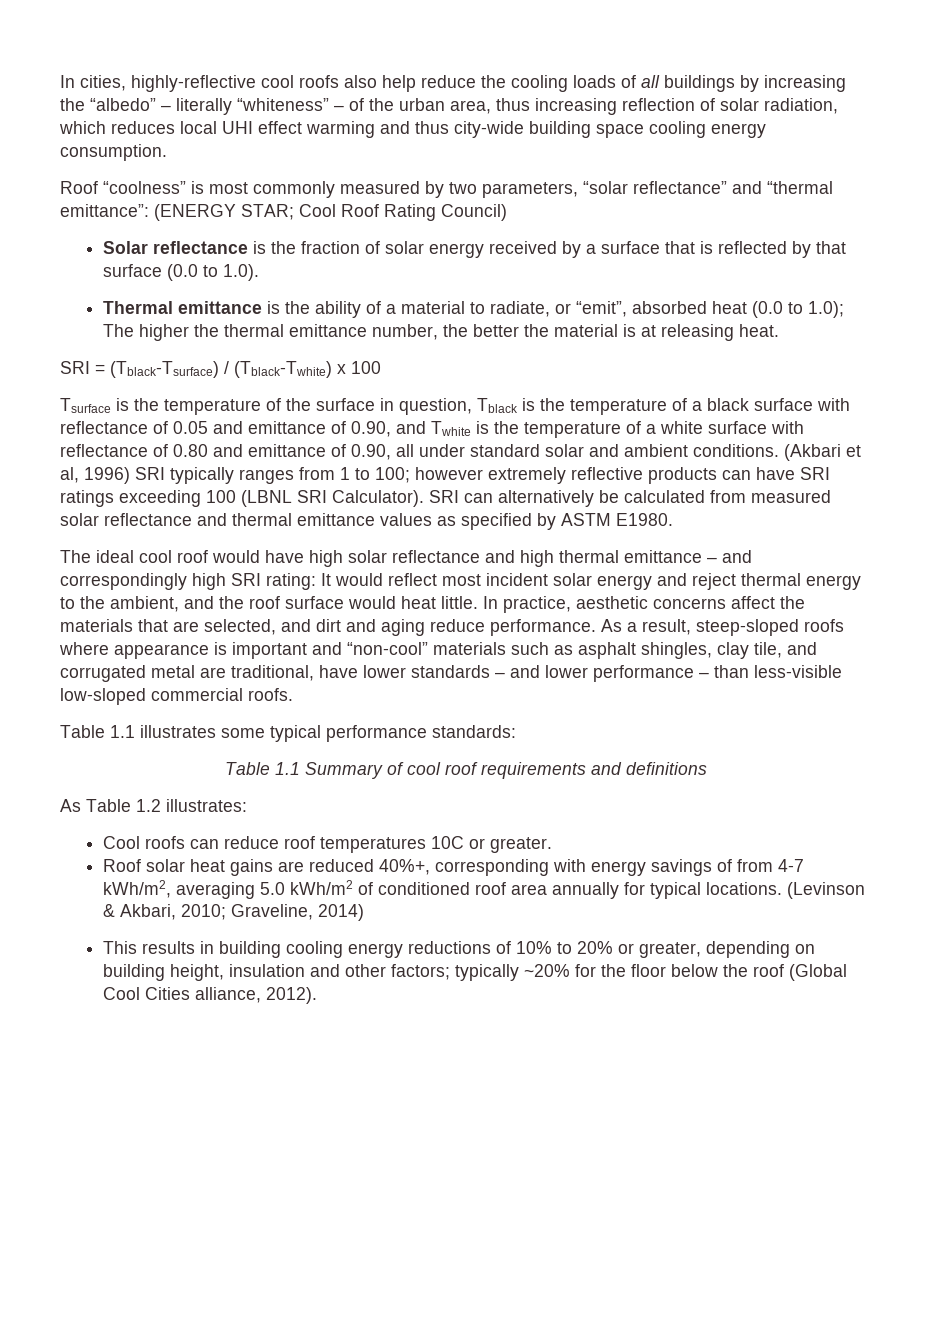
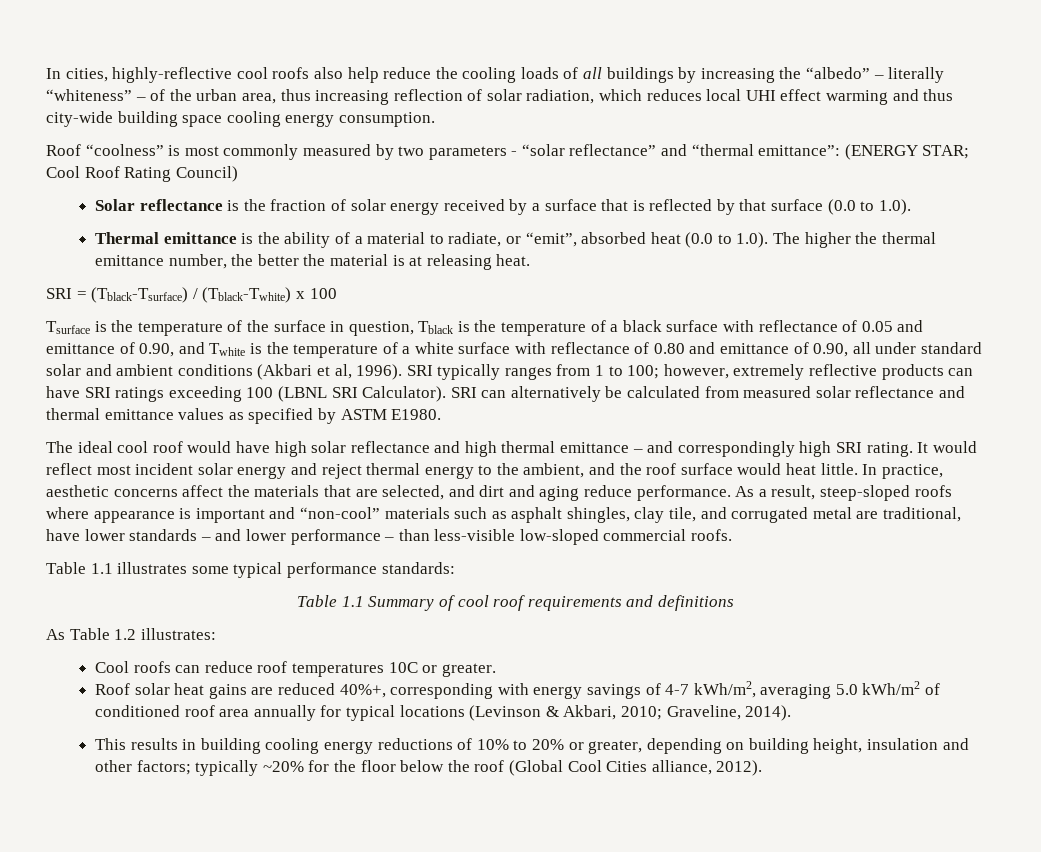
[482,182,578,198] parameters, -> [428,146,518,160] parameters -
[807,301,844,318] 1.0); -> [736,232,769,248] 1.0).
[693,444,779,457] conditions. -> [177,364,253,376] conditions
[84,467,130,484] 1996) -> [356,364,403,380] 1996).
[415,467,483,480] however -> [663,364,729,379] however,
[266,573,316,590] rating: -> [866,442,913,457] rating.
[736,859,773,872] from -> (661, 689) none
[705,882,782,895] locations. -> [399,705,465,717] locations
[317,904,364,921] 2014) -> [745,705,792,721] 2014).

